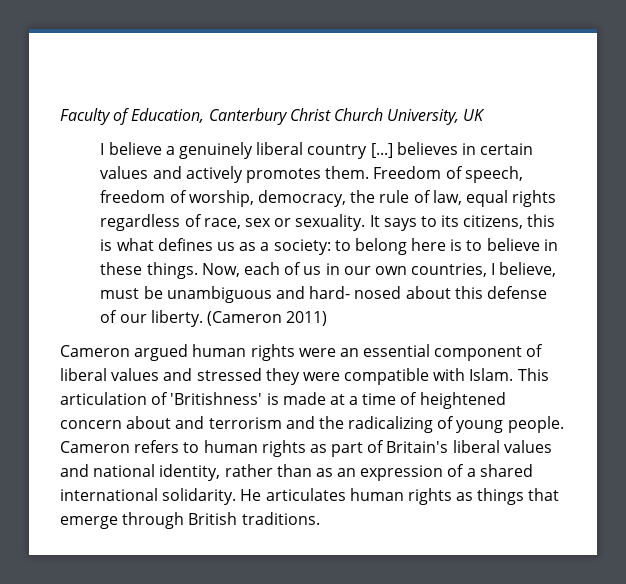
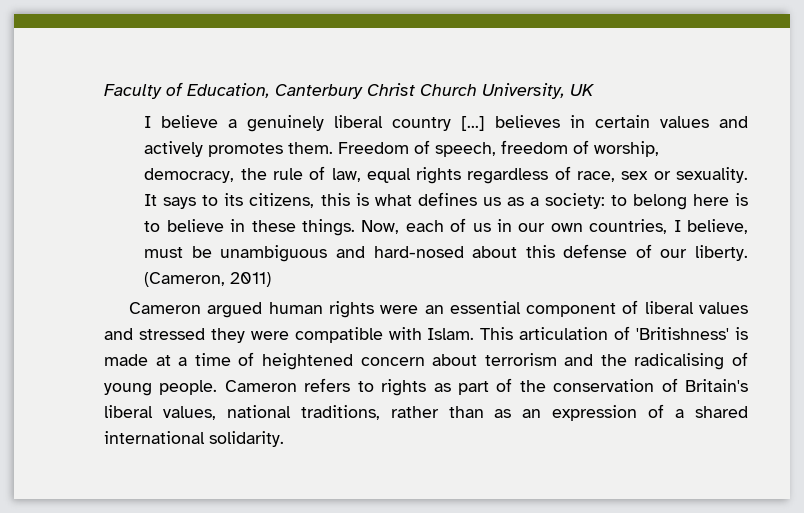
[309,286,402,299] hard- nosed -> [373,246,464,258] hard-nosed
[207,311,283,326] (Cameron -> [144,272,226,287] (Cameron,
[175,416,205,429] and -> (478, 360) none
[348,416,434,433] radicalizing -> [634,353,725,370] radicalising
[203,440,258,453] human -> (374, 386) none
[386,440,552,453] [60,464,221,481] Britain's liberal values and national identity, -> [519,378,748,392] [104,405,380,420] the conservation of Britain's liberal values, national traditions,
[240,488,560,505] [60,512,320,529] He articulates human rights as things that emerge through British traditions. -> (284, 439) none

